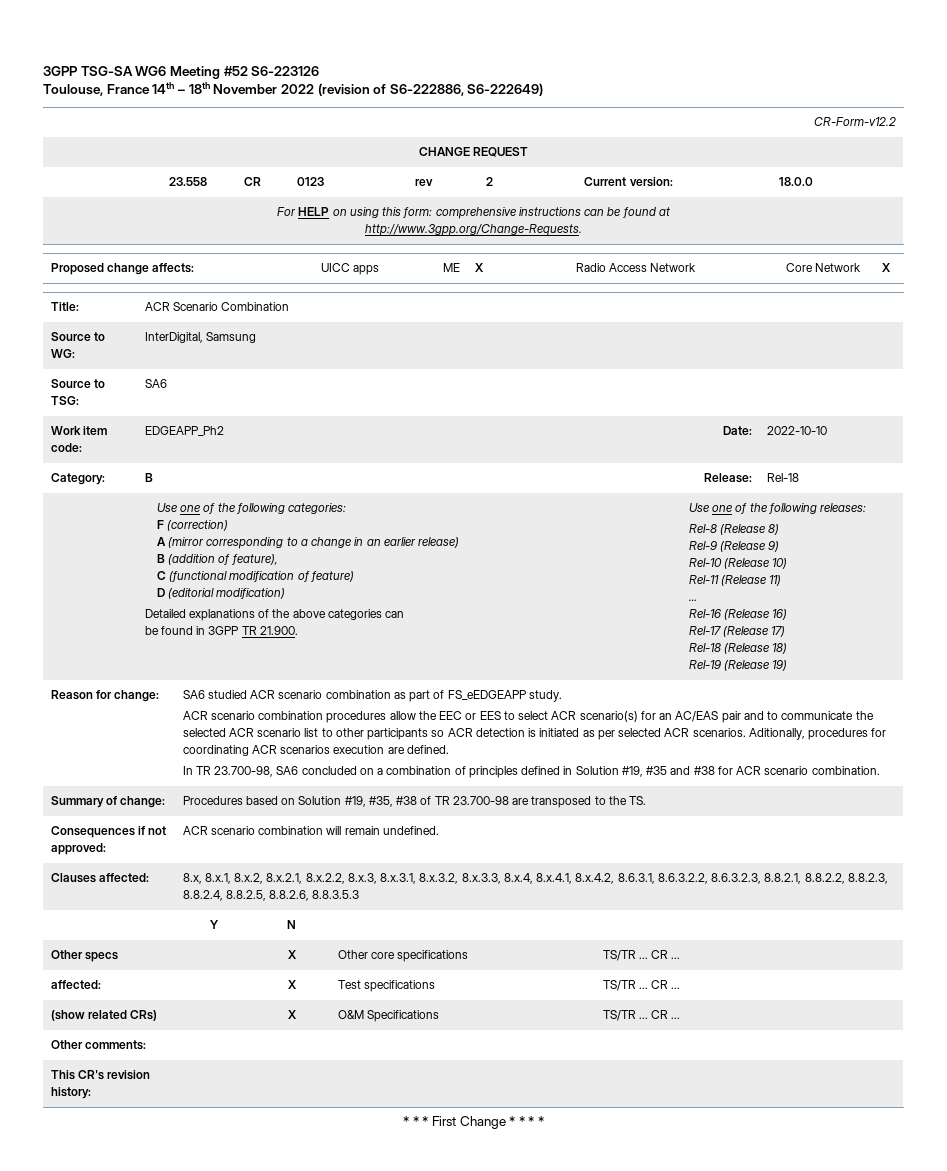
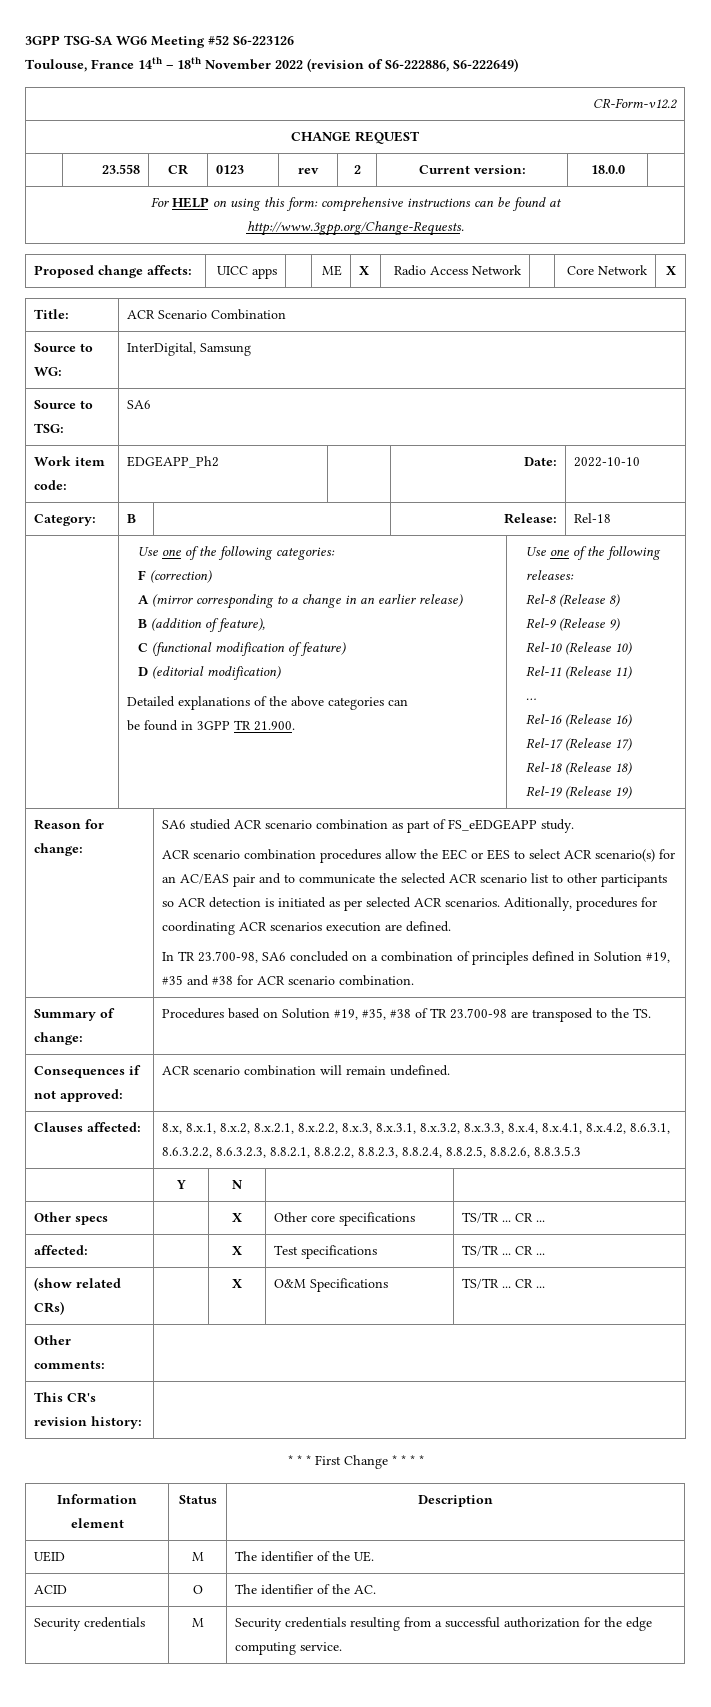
(545, 1121) none -> [57,1494,137,1504] [70,1518,124,1528] [178,1495,217,1504] [418,1495,493,1507] [34,1551,66,1562] [191,1552,204,1561] [235,1551,375,1562] [34,1585,68,1594] [192,1585,203,1594] [235,1584,377,1595] [34,1617,146,1631] [191,1618,204,1627] [235,1617,653,1631] [235,1642,343,1655] // Information element | Status | Description // UEID | M | The identifier of the UE. // ACID | O | The identifier of the AC. // Security credentials | M | Security credentials resulting from a successful authorization for the edge computing service.

